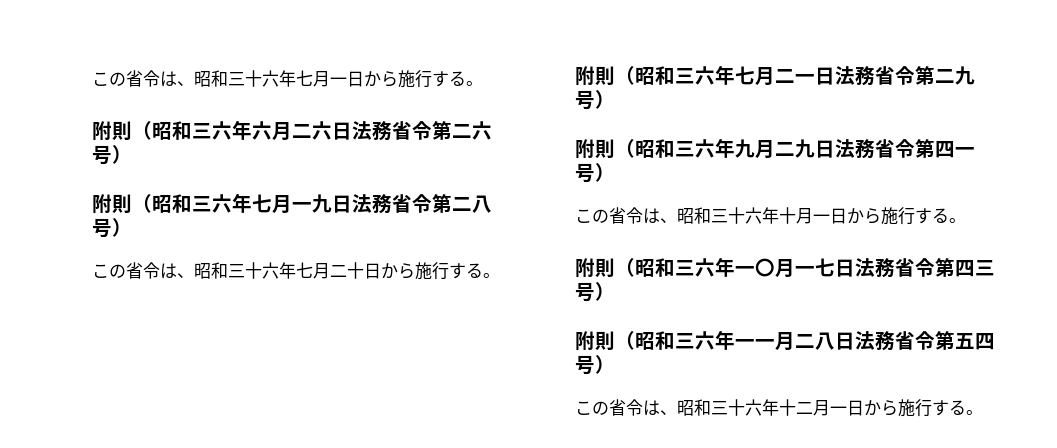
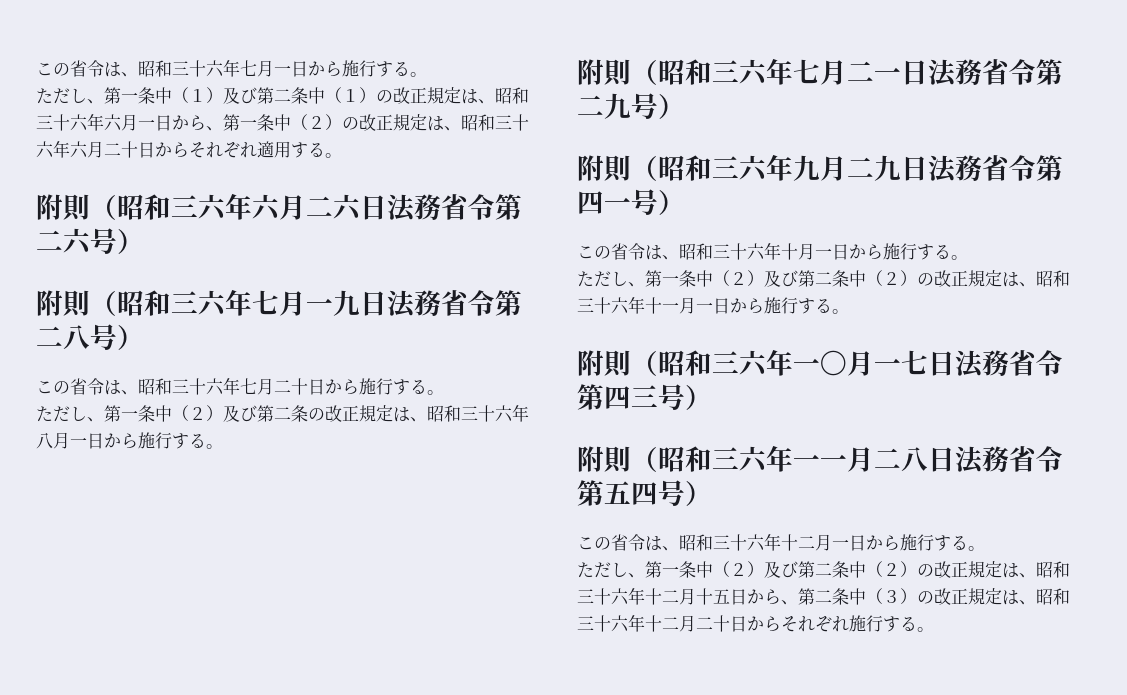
(483, 83) none -> [36,87,529,104] [36,113,529,131] [36,140,342,158] // ただし、第一条中（１）及び第二条中（１）の改正規定は、昭和三十六年六月一日から、第一条中（２）の改正規定は、昭和三十六年六月二十日からそれぞれ適用する。
(500, 275) none -> [36,404,529,422] [36,432,223,449] // ただし、第一条中（２）及び第二条の改正規定は、昭和三十六年八月一日から施行する。
(966, 220) none -> [577,270,1070,287] [577,296,849,314] // ただし、第一条中（２）及び第二条中（２）の改正規定は、昭和三十六年十一月一日から施行する。
(983, 412) none -> [577,561,1070,578] [577,587,1070,605] [577,614,934,632] // ただし、第一条中（２）及び第二条中（２）の改正規定は、昭和三十六年十二月十五日から、第二条中（３）の改正規定は、昭和三十六年十二月二十日からそれぞれ施行する。

